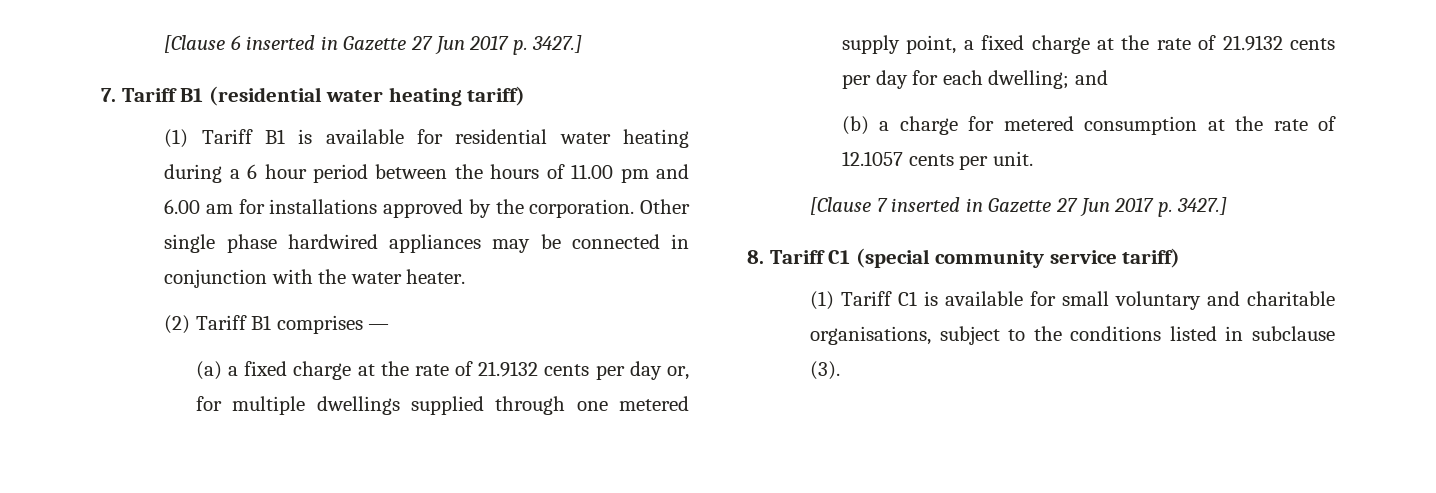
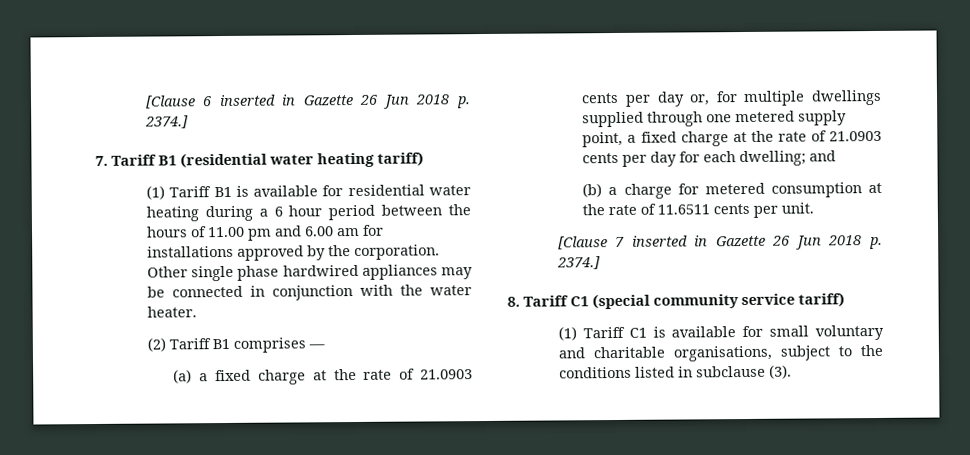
[410,35,583,55] 27 Jun 2017 p. 3427.] -> [359,94,471,109] [144,115,189,129] 26 Jun 2018 p. 2374.]
[478,361,539,377] 21.9132 -> [420,369,474,380] 21.0903
[1222,35,1283,51] 21.9132 -> [829,130,883,142] 21.0903
[841,151,903,166] 12.1057 -> [657,204,711,215] 11.6511
[1055,197,1228,217] 27 Jun 2017 p. 3427.] -> [772,235,883,250] [556,256,601,270] 26 Jun 2018 p. 2374.]

